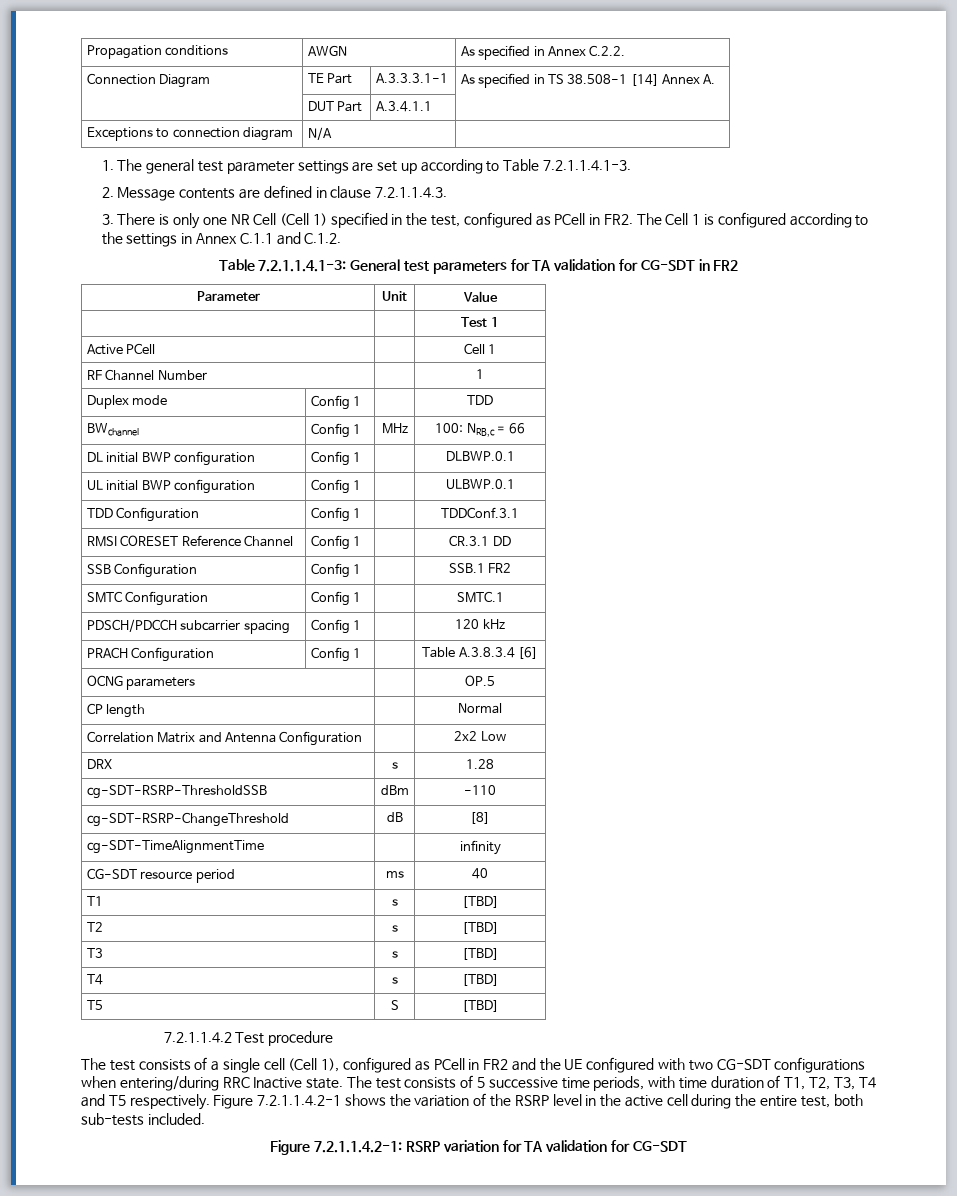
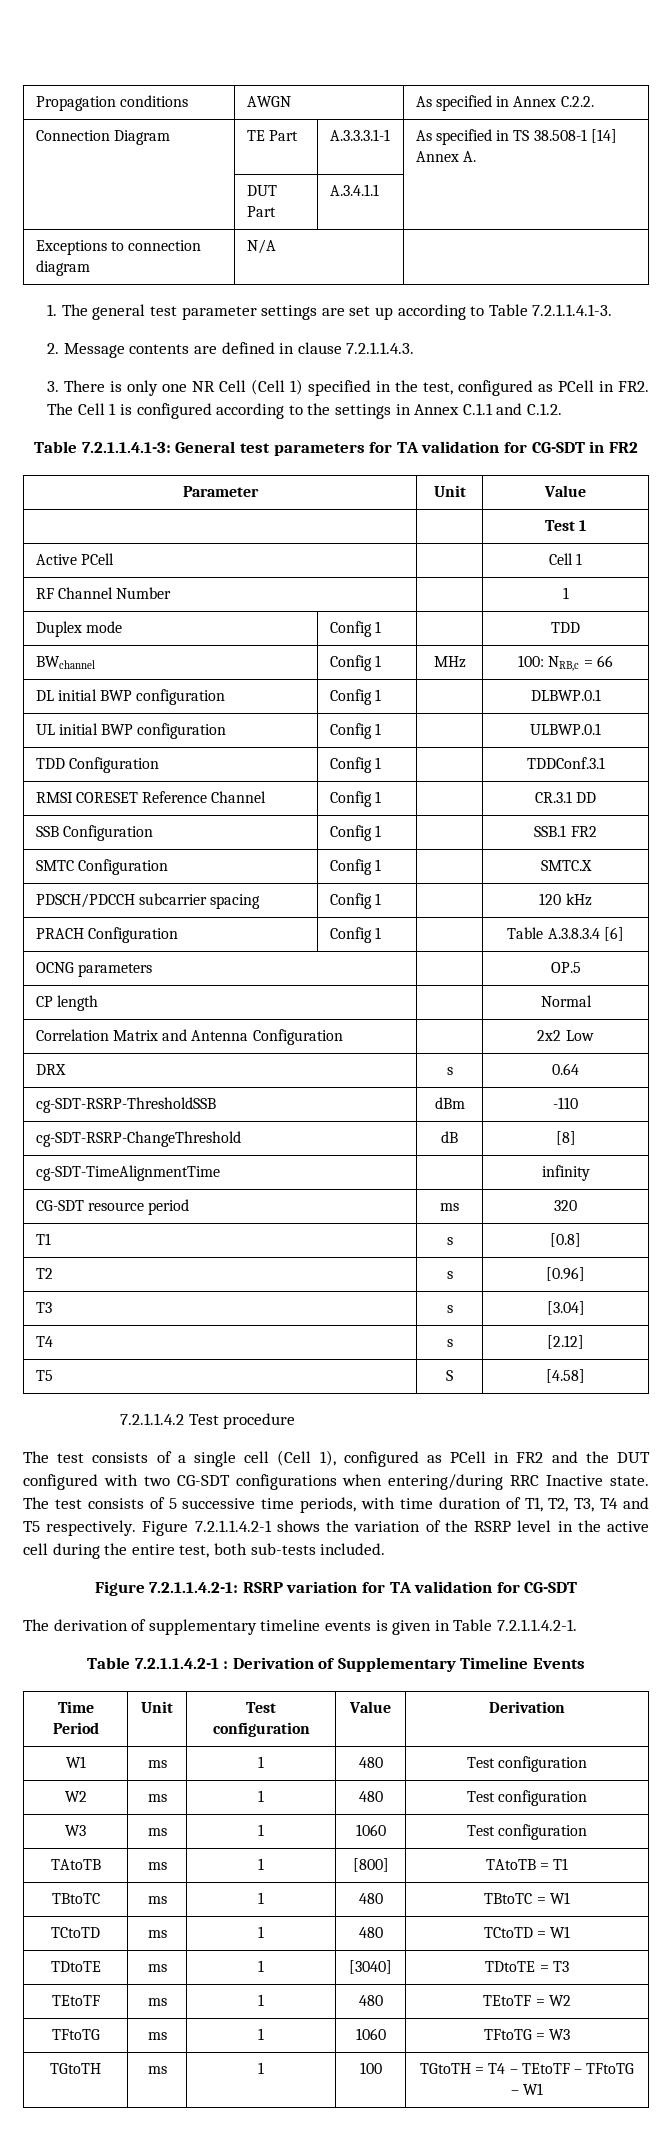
[456,591,504,603] SMTC.1 -> [540,860,592,871] SMTC.X
[466,759,494,769] 1.28 -> [552,1063,579,1075] 0.64
[472,868,488,879] 40 -> [554,1200,577,1211] 320
[461,896,499,908] [TBD] -> [550,1233,581,1247] [0.8]
[461,922,499,934] [TBD] -> [546,1267,585,1281] [0.96]
[461,948,499,960] [TBD] -> [546,1301,585,1315] [3.04]
[461,974,499,986] [TBD] -> [547,1335,584,1349] [2.12]
[461,1000,499,1012] [TBD] -> [546,1369,585,1383] [4.58]
[564,1059,583,1070] UE -> [617,1452,650,1463] DUT
(687, 1146) none -> [23,1619,577,1635] [86,1657,586,1672] [57,1701,94,1713] [52,1722,99,1734] [141,1701,173,1713] [246,1702,276,1713] [212,1722,310,1737] [349,1701,391,1713] [489,1701,565,1713] [65,1756,86,1768] [147,1760,167,1768] [258,1756,264,1768] [358,1757,383,1768] [466,1756,588,1772] [64,1791,87,1802] [147,1794,167,1802] [258,1790,264,1802] [358,1791,383,1802] [466,1790,588,1806] [65,1825,86,1836] [147,1828,167,1836] [258,1824,264,1836] [355,1824,386,1836] [466,1824,588,1840] [50,1859,101,1870] [147,1862,167,1870] [258,1858,264,1870] [352,1858,389,1872] [485,1858,569,1870] [51,1893,100,1904] [147,1896,167,1904] [258,1892,264,1904] [358,1893,383,1904] [484,1892,570,1904] [51,1927,100,1938] [147,1930,167,1938] [258,1926,264,1938] [358,1927,383,1938] [483,1926,571,1938] [50,1961,101,1972] [147,1964,167,1972] [258,1960,264,1972] [349,1960,392,1974] [485,1961,569,1972] [51,1995,100,2006] [147,1998,167,2006] [258,1994,264,2006] [358,1995,383,2006] [483,1995,571,2006] [51,2029,100,2040] [147,2032,167,2040] [258,2028,264,2040] [355,2028,386,2040] [483,2029,571,2040] [50,2063,101,2074] [147,2066,167,2074] [258,2062,264,2074] [359,2062,382,2074] [419,2063,635,2074] [510,2083,544,2095] // The derivation of supplementary timeline events is given in Table 7.2.1.1.4.2-1. // Table 7.2.1.1.4.2-1 : Derivation of Supplementary Timeline Events // Time Period | Unit | Test configuration | Value | Derivation // W1 | ms | 1 | 480 | Test configuration // W2 | ms | 1 | 480 | Test configuration // W3 | ms | 1 | 1060 | Test configuration // TAtoTB | ms | 1 | [800] | TAtoTB = T1 // TBtoTC | ms | 1 | 480 | TBtoTC = W1 // TCtoTD | ms | 1 | 480 | TCtoTD = W1 // TDtoTE | ms | 1 | [3040] | TDtoTE = T3 // TEtoTF | ms | 1 | 480 | TEtoTF = W2 // TFtoTG | ms | 1 | 1060 | TFtoTG = W3 // TGtoTH | ms | 1 | 100 | TGtoTH = T4 – TEtoTF – TFtoTG – W1

